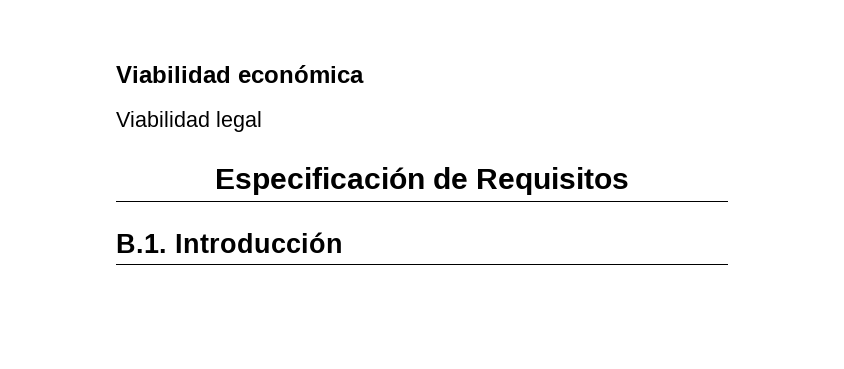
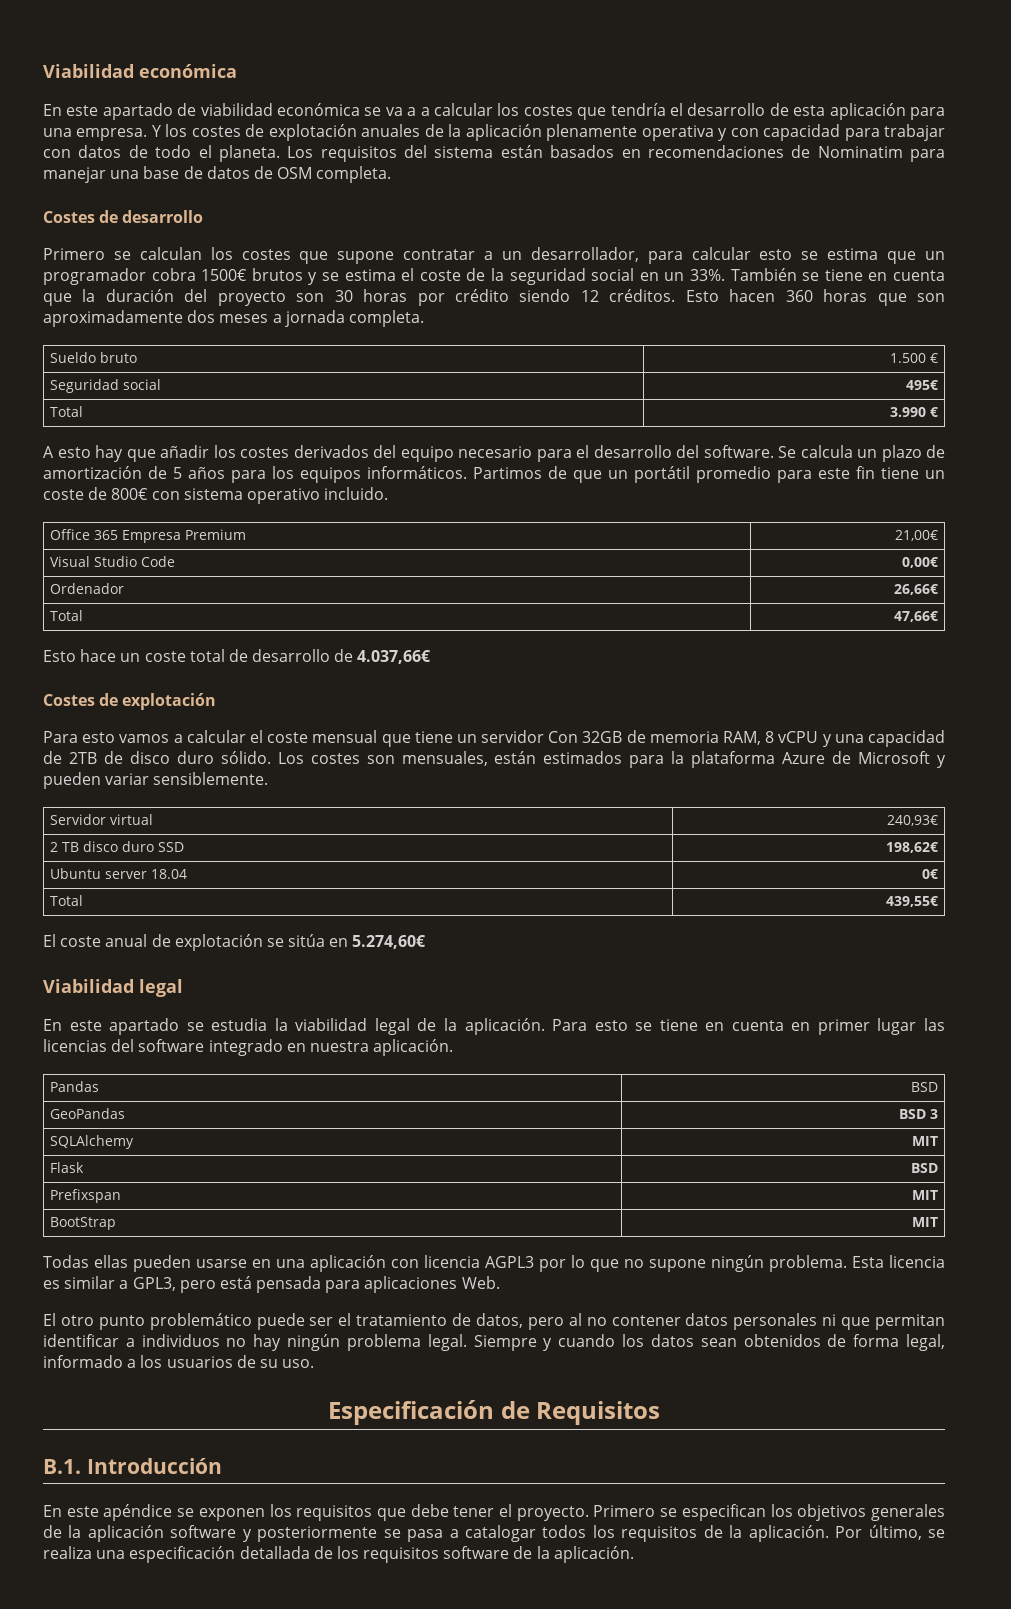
[116,111,262,132] Viabilidad legal -> [43,103,945,120] [43,124,946,141] [43,145,945,162] [43,166,392,183] [43,210,204,223] [43,247,945,264] [43,268,945,285] [43,289,946,306] [43,310,424,327] [49,352,137,363] [890,353,939,363] [49,379,161,393] [906,380,939,390] [49,406,83,417] [890,407,939,417] [43,445,945,462] [43,466,945,483] [43,487,389,504] [49,529,246,543] [895,530,939,541] [49,556,175,567] [902,557,939,568] [49,583,124,594] [894,584,939,595] [49,610,83,621] [894,611,939,622] [43,649,432,664] [43,693,217,710] [43,730,945,747] [43,751,947,768] [43,772,269,789] [49,814,153,825] [887,815,939,826] [49,841,184,852] [886,842,939,853] [49,868,187,879] [922,869,939,879] [49,895,83,906] [886,896,939,907] [43,934,427,951] [43,979,183,997] [43,1018,945,1035] [43,1039,454,1056] [49,1081,99,1092] [911,1082,939,1092] [49,1108,125,1119] [899,1109,939,1119] [49,1135,134,1149] [912,1136,939,1146] [49,1162,84,1173] [911,1163,939,1173] [49,1189,121,1203] [912,1190,939,1200] [49,1217,116,1230] [912,1217,939,1227] [43,1255,945,1272] [43,1276,500,1293] [43,1313,946,1330] [43,1334,946,1351] [43,1355,315,1368] En este apartado de viabilidad económica se va a a calcular los costes que tendría el desarrollo de esta aplicación para una empresa. Y los costes de explotación anuales de la aplicación plenamente operativa y con capacidad para trabajar con datos de todo el planeta. Los requisitos del sistema están basados en recomendaciones de Nominatim para manejar una base de datos de OSM completa. // Costes de desarrollo // Primero se calculan los costes que supone contratar a un desarrollador, para calcular esto se estima que un programador cobra 1500€ brutos y se estima el coste de la seguridad social en un 33%. También se tiene en cuenta que la duración del proyecto son 30 horas por crédito siendo 12 créditos. Esto hacen 360 horas que son aproximadamente dos meses a jornada completa. // Sueldo bruto | 1.500 € // Seguridad social | 495€ // Total | 3.990 € // A esto hay que añadir los costes derivados del equipo necesario para el desarrollo del software. Se calcula un plazo de amortización de 5 años para los equipos informáticos. Partimos de que un portátil promedio para este fin tiene un coste de 800€ con sistema operativo incluido. // Office 365 Empresa Premium | 21,00€ // Visual Studio Code | 0,00€ // Ordenador | 26,66€ // Total | 47,66€ // Esto hace un coste total de desarrollo de 4.037,66€ // Costes de explotación // Para esto vamos a calcular el coste mensual que tiene un servidor Con 32GB de memoria RAM, 8 vCPU y una capacidad de 2TB de disco duro sólido. Los costes son mensuales, están estimados para la plataforma Azure de Microsoft y pueden variar sensiblemente. // Servidor virtual | 240,93€ // 2 TB disco duro SSD | 198,62€ // Ubuntu server 18.04 | 0€ // Total | 439,55€ // El coste anual de explotación se sitúa en 5.274,60€ // Viabilidad legal // En este apartado se estudia la viabilidad legal de la aplicación. Para esto se tiene en cuenta en primer lugar las licencias del software integrado en nuestra aplicación. // Pandas | BSD // GeoPandas | BSD 3 // SQLAlchemy | MIT // Flask | BSD // Prefixspan | MIT // BootStrap | MIT // Todas ellas pueden usarse en una aplicación con licencia AGPL3 por lo que no supone ningún problema. Esta licencia es similar a GPL3, pero está pensada para aplicaciones Web. // El otro punto problemático puede ser el tratamiento de datos, pero al no contener datos personales ni que permitan identificar a individuos no hay ningún problema legal. Siempre y cuando los datos sean obtenidos de forma legal, informado a los usuarios de su uso.
(343, 242) none -> [43,1504,946,1521] [43,1525,946,1542] [43,1546,634,1563] // En este apéndice se exponen los requisitos que debe tener el proyecto. Primero se especifican los objetivos generales de la aplicación software y posteriormente se pasa a catalogar todos los requisitos de la aplicación. Por último, se realiza una especificación detallada de los requisitos software de la aplicación.

